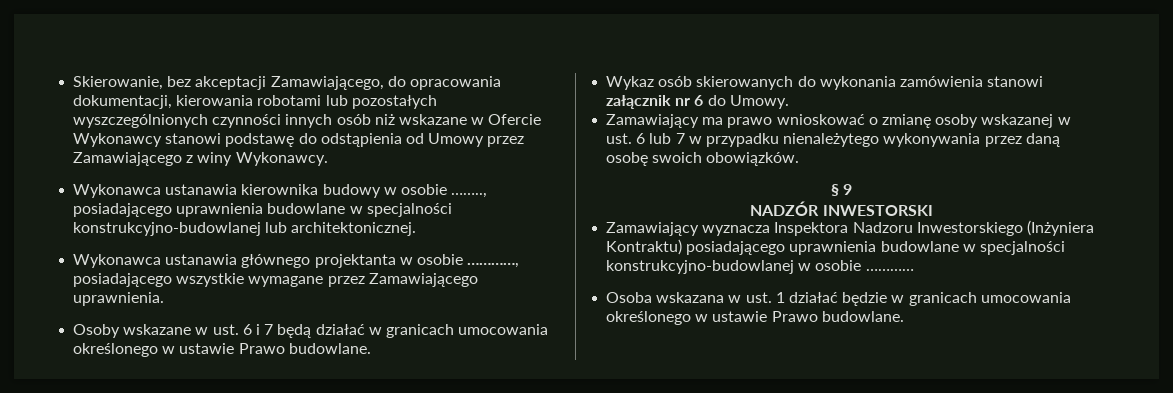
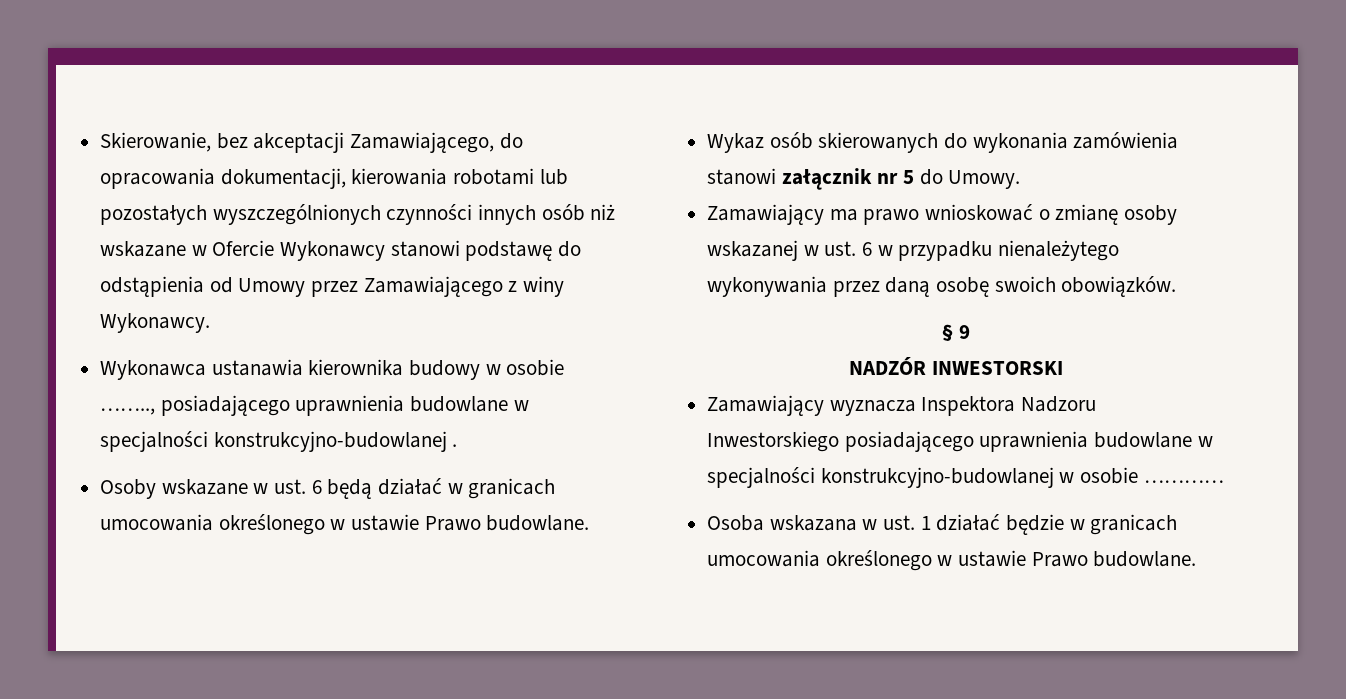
[265,222,417,236] [73,254,520,268] [73,273,478,287] [73,292,165,306] lub architektonicznej. // Wykonawca ustanawia głównego projektanta w osobie …………, posiadającego wszystkie wymagane przez Zamawiającego uprawnienia. -> [452,444,458,447] .
[255,324,274,335] i 7 -> (322, 487) none
[694,95,704,106] 6 -> [903,170,915,184] 5
[649,133,685,144] lub 7 -> (873, 249) none
[1026,220,1094,236] [606,239,683,255] (Inżyniera Kontraktu) -> (840, 441) none

